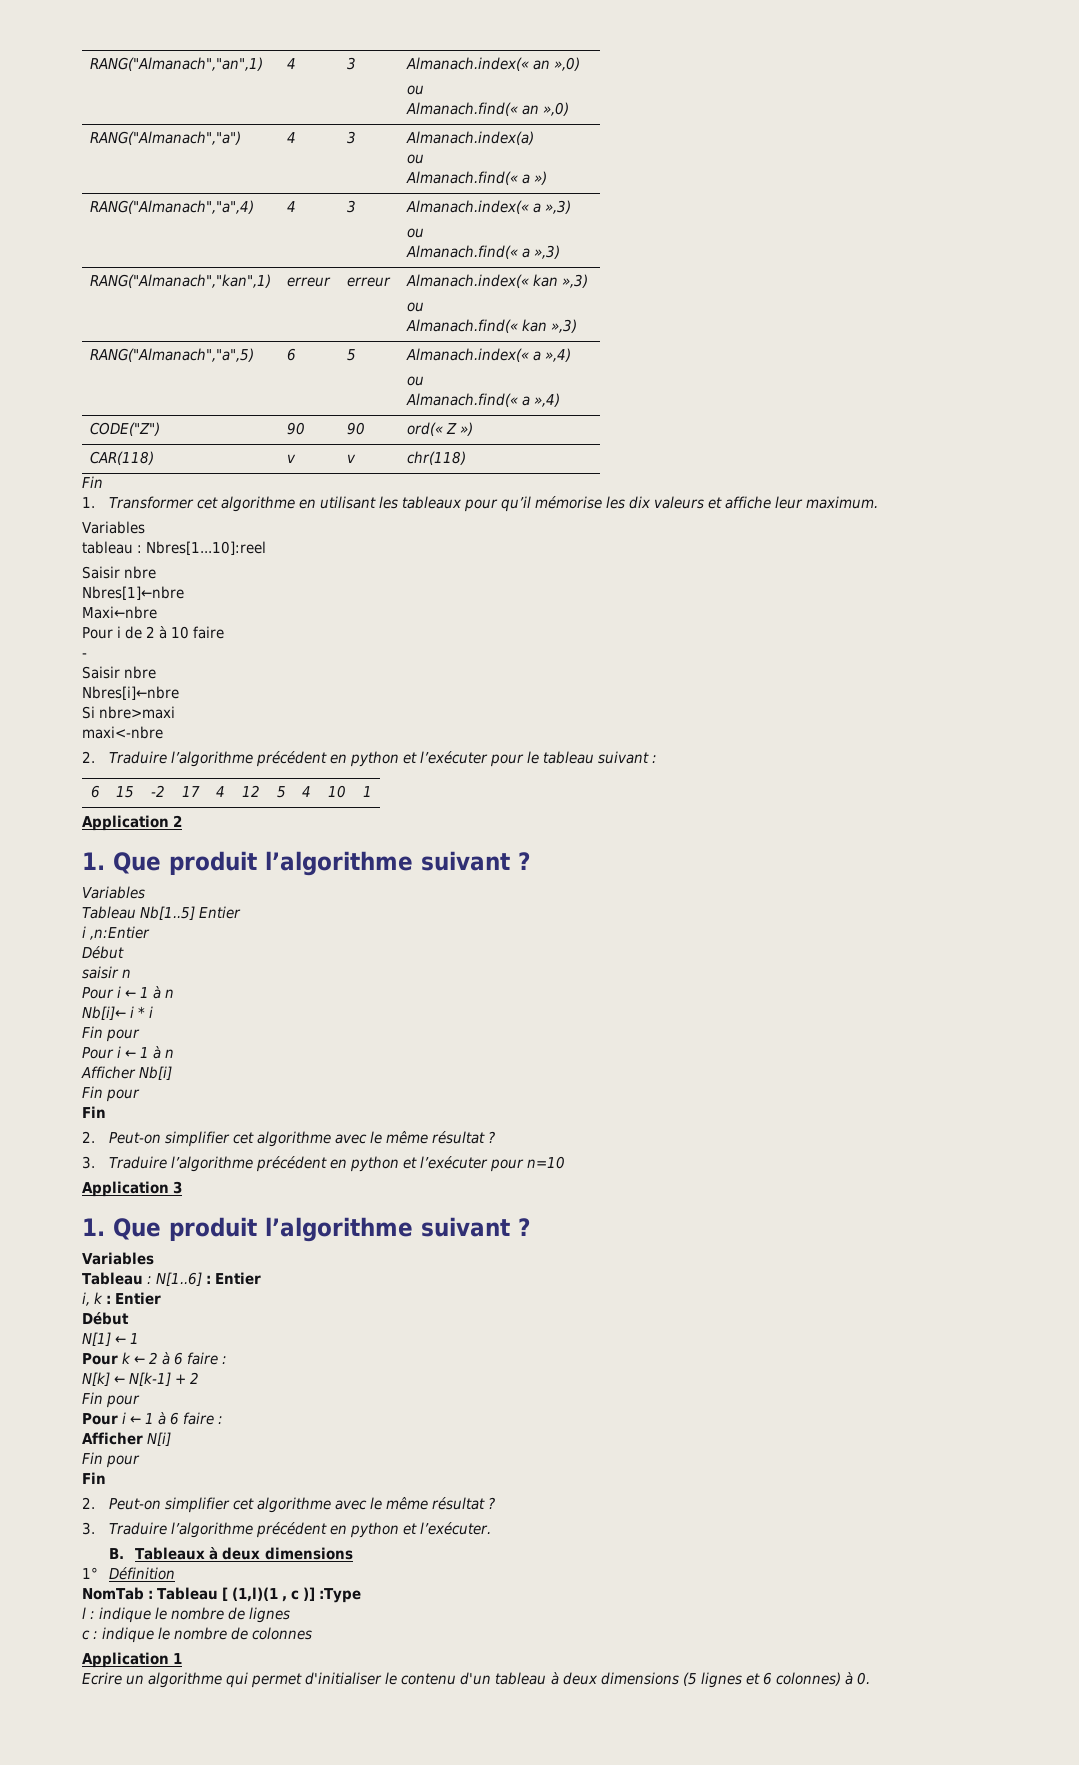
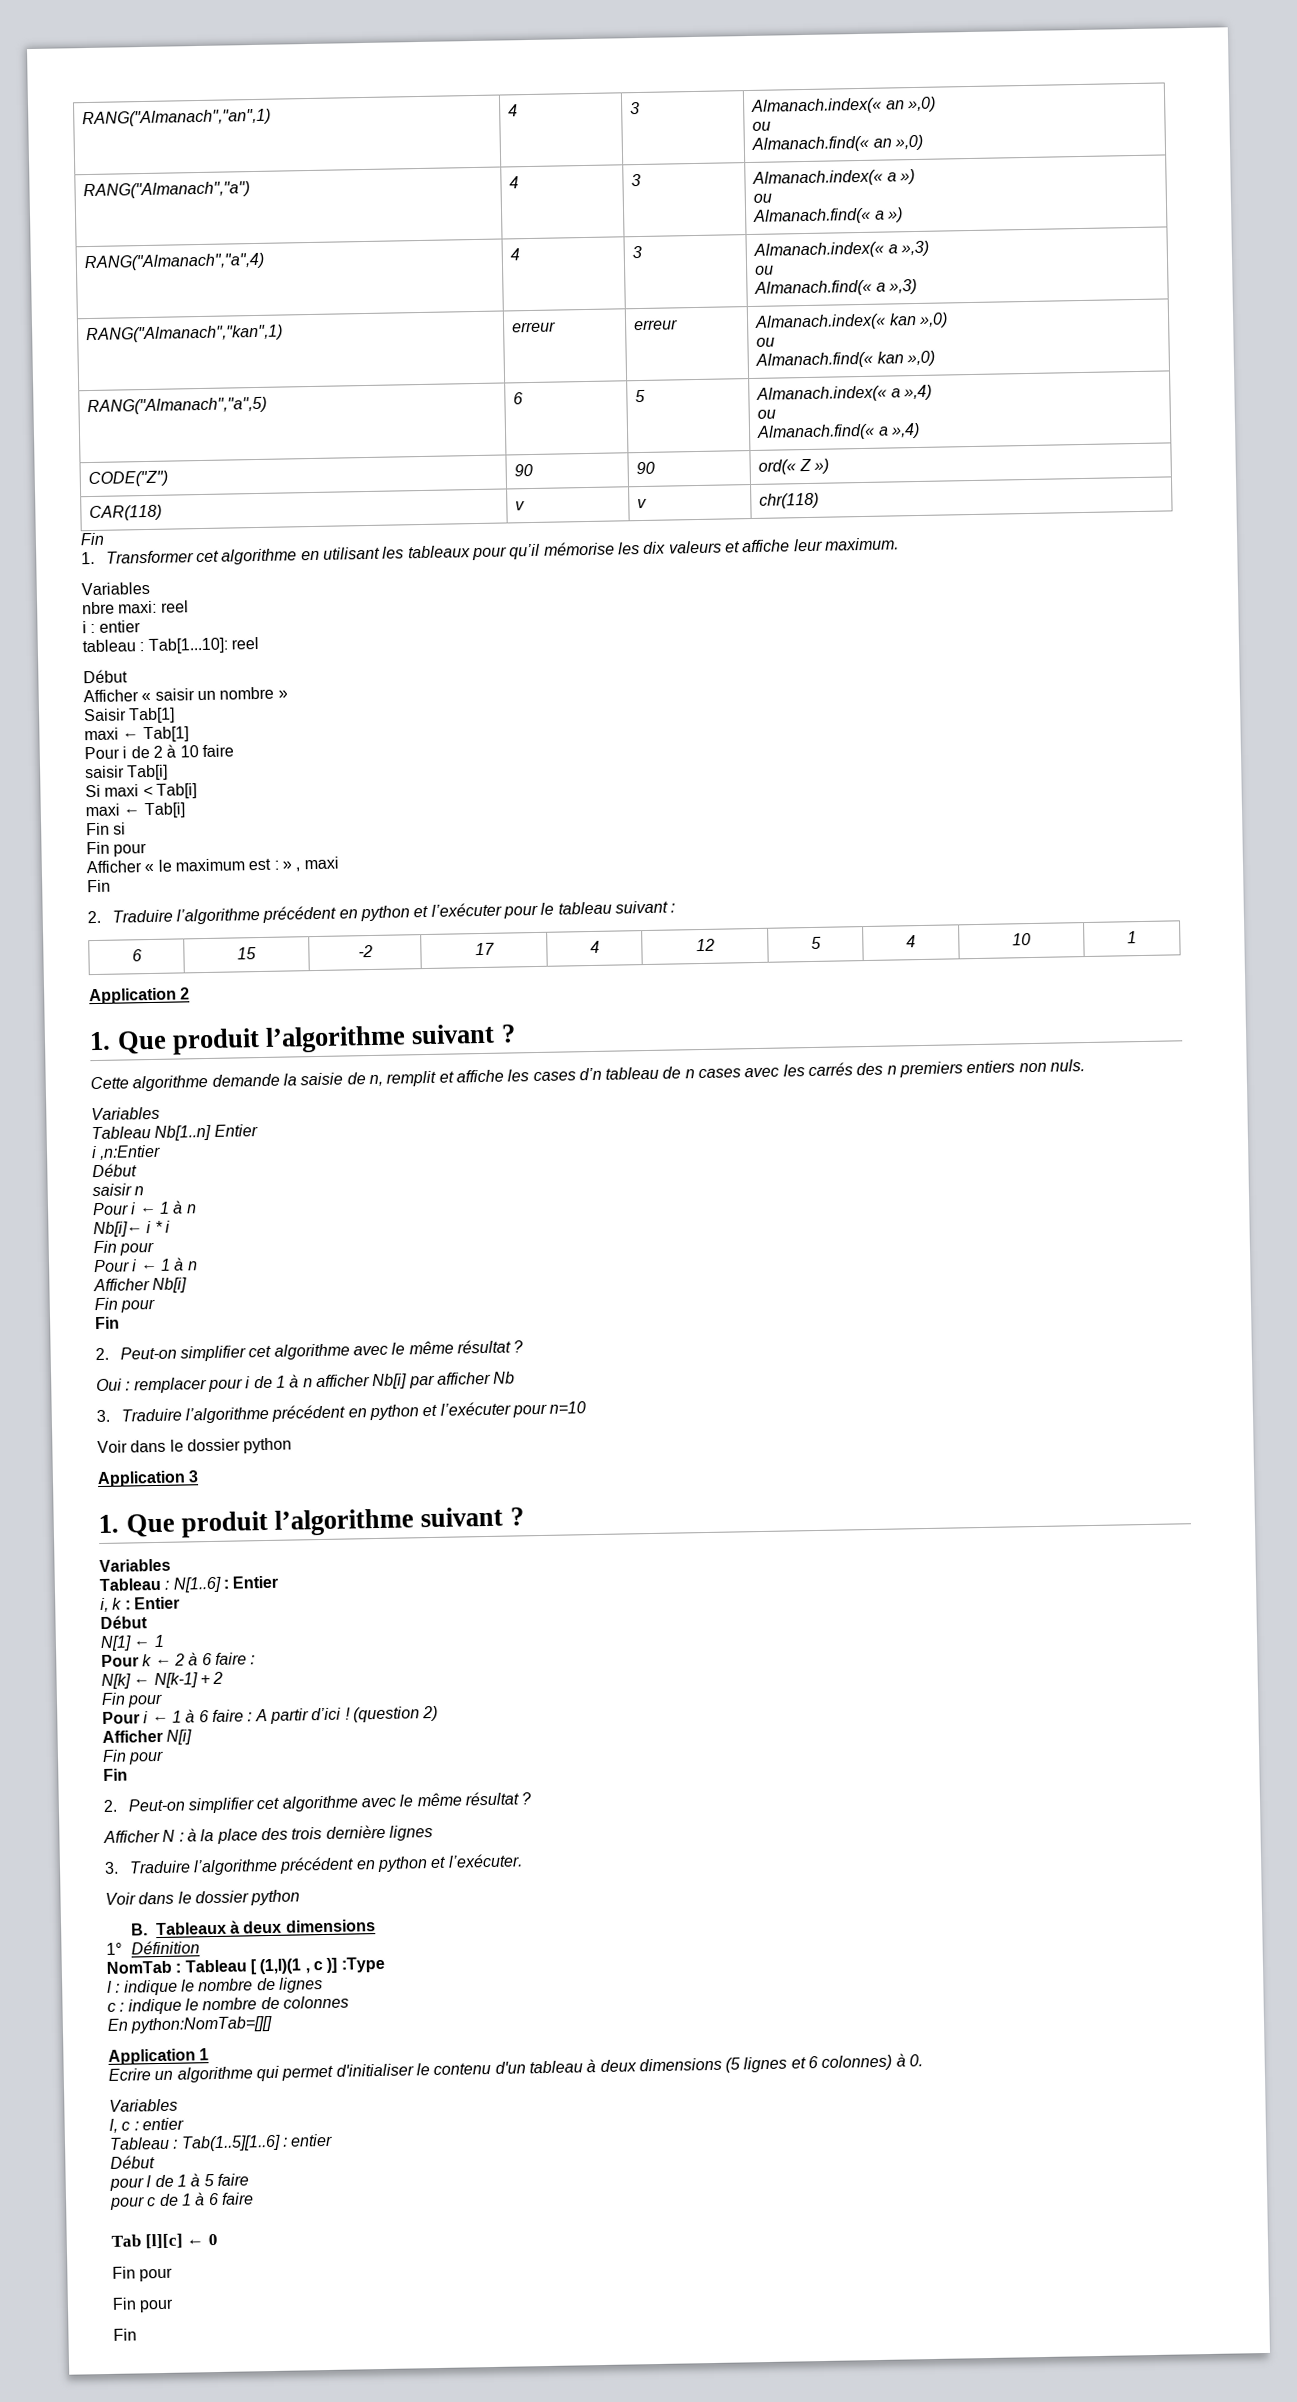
[405,131,534,145] Almanach.index(a) -> [752,168,916,187] Almanach.index(« a »)
[561,274,588,288] »,3) -> [919,312,949,328] »,0)
[550,319,577,333] »,3) -> [907,350,936,367] »,0)
[82,541,267,555] [82,566,157,579] [82,586,184,600] [82,606,157,619] tableau : Nbres[1...10]:reel // Saisir nbre // Nbres[1]←nbre // Maxi←nbre -> [82,600,189,615] [82,620,141,634] [82,636,259,654] [83,669,128,684] [83,686,288,703] [83,707,176,724] [84,726,189,743] nbre maxi: reel // i : entier // tableau : Tab[1...10]: reel // Début // Afficher « saisir un nombre » // Saisir Tab[1] // maxi ← Tab[1]
[82,653,87,658] [82,666,157,679] [82,686,179,700] [82,706,176,719] [82,726,163,739] - // Saisir nbre // Nbres[i]←nbre // Si nbre>maxi // maxi<-nbre -> [85,764,169,781] [85,783,197,799] [85,802,185,819] [86,822,127,836] [86,841,148,857] [86,856,339,874] [87,879,111,893] saisir Tab[i] // Si maxi < Tab[i] // maxi ← Tab[i] // Fin si // Fin pour // Afficher « le maximum est : » , maxi // Fin
[82,886,145,899] [82,906,196,920] // Variables // Tableau Nb[1..5] -> [90,1059,1086,1092] [91,1106,160,1121] [91,1124,212,1141] // Cette algorithme demande la saisie de n, remplit et affiche les cases d’n tableau de n cases avec les carrés des n premiers entiers non nuls. // Variables // Tableau Nb[1..n]
(496, 1137) none -> [96,1371,516,1394] // Oui : remplacer pour i de 1 à n afficher Nb[i] par afficher Nb
(566, 1162) none -> [97,1437,293,1454] // Voir dans le dossier python
(224, 1420) none -> [254,1705,439,1724] A partir d’ici ! (question 2)
(496, 1503) none -> [103,1824,433,1844] // Afficher N : à la place des trois dernière lignes
(491, 1528) none -> [105,1889,301,1906] // Voir dans le dossier python
(313, 1633) none -> [107,2015,274,2034] // En python:NomTab=[][]
(870, 1678) none -> [109,2098,178,2112] [109,2117,184,2133] [109,2133,334,2152] [110,2155,155,2169] [109,2173,249,2191] [109,2192,254,2210] [111,2233,218,2249] [112,2266,174,2282] [112,2297,175,2313] [113,2328,137,2341] // Variables // l, c : entier // Tableau : Tab(1..5][1..6] : entier // Début // pour l de 1 à 5 faire // pour c de 1 à 6 faire // Tab [l][c] ← 0 // Fin pour // Fin pour // Fin

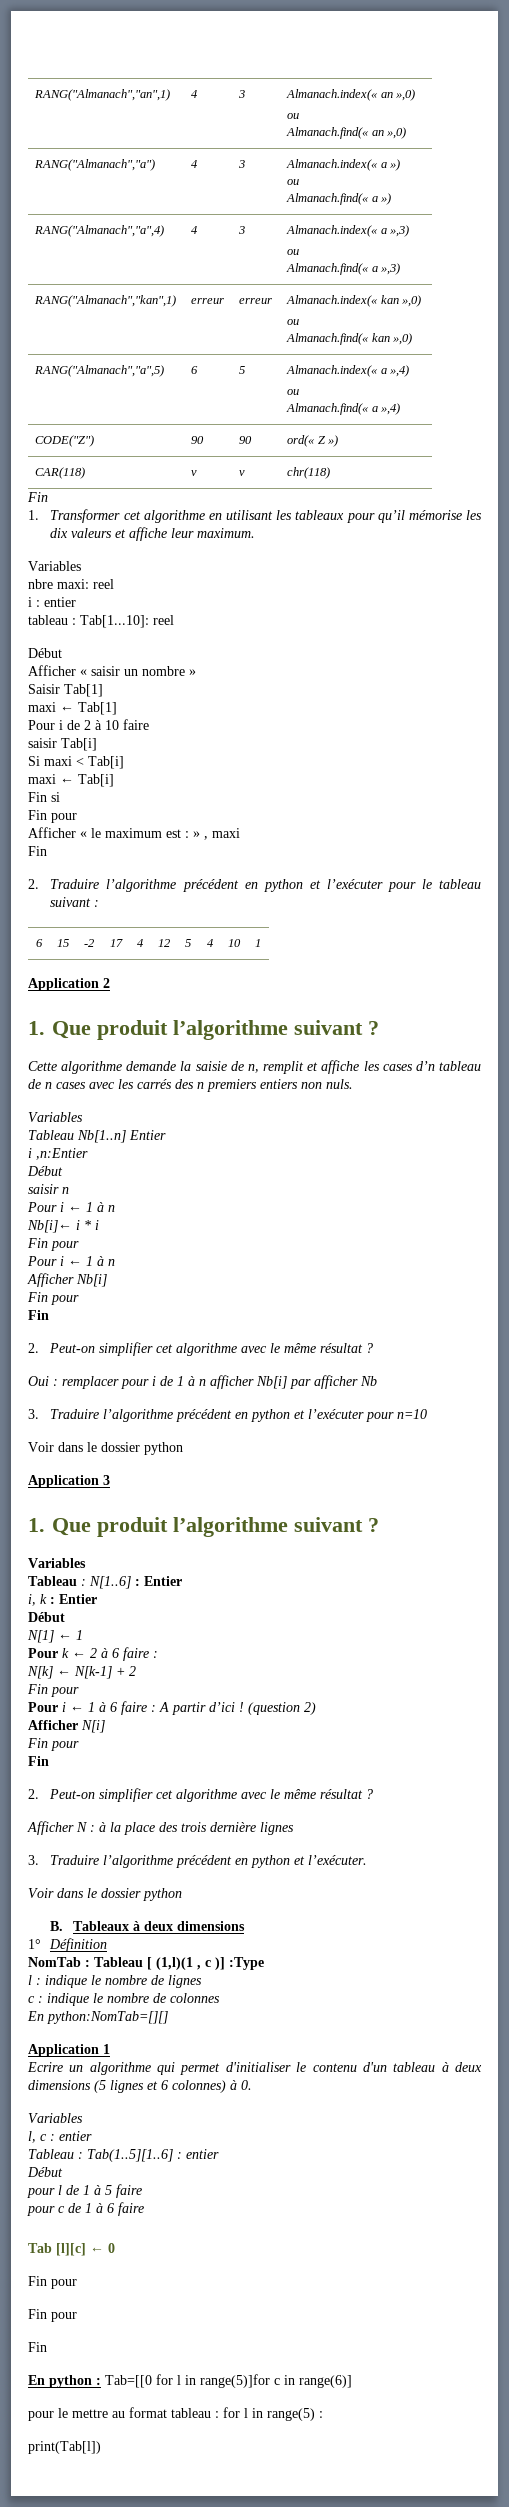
(137, 2334) none -> [28,2374,352,2388] [28,2407,323,2421] [28,2441,101,2454] // En python : Tab=[[0 for l in range(5)]for c in range(6)] // pour le mettre au format tableau : for l in range(5) : // print(Tab[l])

